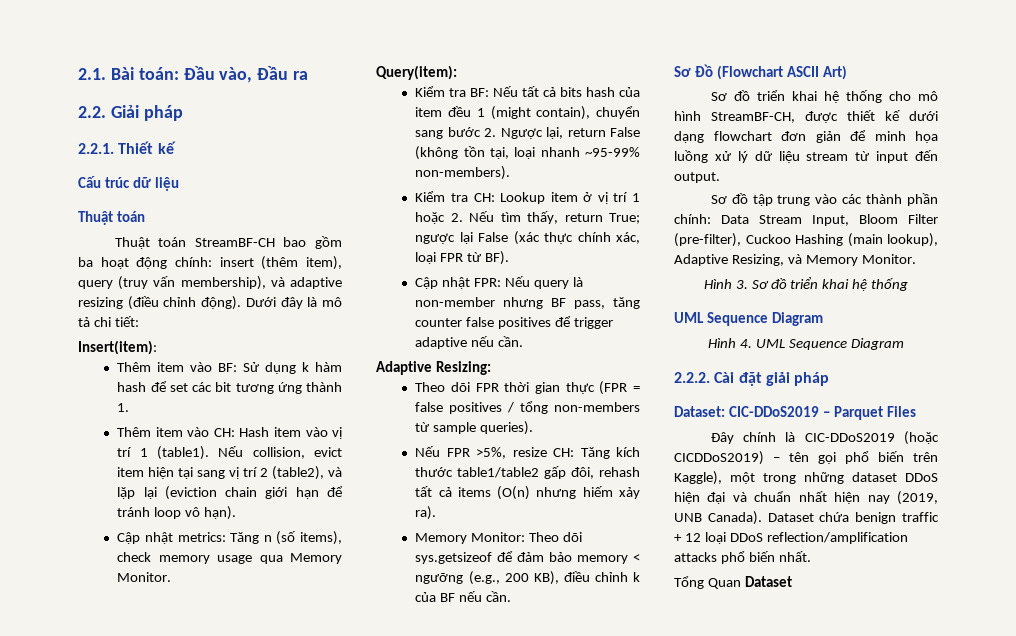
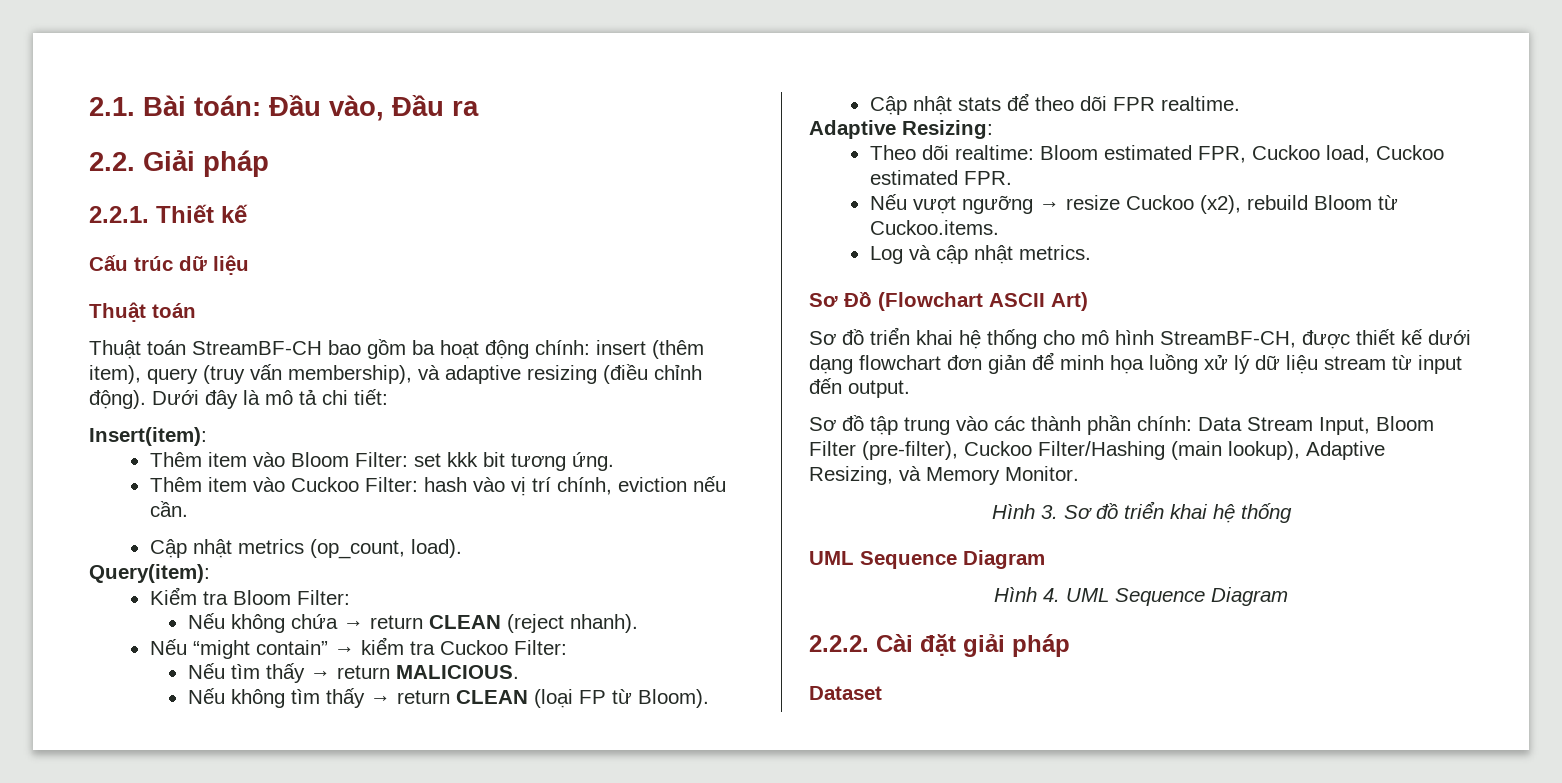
[218,362,343,374] [117,381,342,394] [117,403,130,412] [117,427,342,439] [117,446,342,460] [117,466,342,480] [117,486,343,500] [117,506,237,520] [117,531,342,545] [117,552,342,564] [117,572,172,582] [376,65,457,80] [415,86,640,97] [415,106,640,120] [415,127,640,139] [415,146,640,160] [415,166,511,180] [415,191,640,204] [415,211,640,224] [415,231,640,245] [415,251,510,265] [415,276,584,289] [415,297,640,309] [415,316,614,329] [415,336,524,349] [376,361,491,375] [415,381,640,395] [415,401,640,414] [415,421,534,435] [415,446,640,459] [415,466,640,479] [415,486,640,500] [415,506,437,520] [415,532,583,544] [415,551,640,564] [415,571,640,585] [415,591,512,602] BF: Sử dụng k hàm hash để set các bit tương ứng thành 1. // Thêm item vào CH: Hash item vào vị trí 1 (table1). Nếu collision, evict item hiện tại sang vị trí 2 (table2), và lặp lại (eviction chain giới hạn để tránh loop vô hạn). // Cập nhật metrics: Tăng n (số items), check memory usage qua Memory Monitor. // Query(item): // Kiểm tra BF: Nếu tất cả bits hash của item đều 1 (might contain), chuyển sang bước 2. Ngược lại, return False (không tồn tại, loại nhanh ~95-99% non-members). // Kiểm tra CH: Lookup item ở vị trí 1 hoặc 2. Nếu tìm thấy, return True; ngược lại False (xác thực chính xác, loại FPR từ BF). // Cập nhật FPR: Nếu query là non-member nhưng BF pass, tăng counter false positives để trigger adaptive nếu cần. // Adaptive Resizing: // Theo dõi FPR thời gian thực (FPR = false positives / tổng non-members từ sample queries). // Nếu FPR >5%, resize CH: Tăng kích thước table1/table2 gấp đôi, rehash tất cả items (O(n) nhưng hiếm xảy ra). // Memory Monitor: Theo dõi sys.getsizeof để đảm bảo memory < ngưỡng (e.g., 200 KB), điều chỉnh k của BF nếu cần. -> [290,452,614,471] [149,476,726,496] [149,501,188,517] [149,539,462,559] [89,564,210,583] [149,587,350,605] [187,613,638,633] [149,637,567,659] [187,663,519,683] [187,688,709,708] [869,93,1240,115] [809,120,993,139] [869,145,1444,163] [869,170,1012,185] [869,194,1398,214] [869,220,999,235] [869,245,1091,264] Bloom Filter: set kkk bit tương ứng. // Thêm item vào Cuckoo Filter: hash vào vị trí chính, eviction nếu cần. // Cập nhật metrics (op_count, load). // Query(item): // Kiểm tra Bloom Filter: // Nếu không chứa → return CLEAN (reject nhanh). // Nếu “might contain” → kiểm tra Cuckoo Filter: // Nếu tìm thấy → return MALICIOUS. // Nếu không tìm thấy → return CLEAN (loại FP từ Bloom). // Cập nhật stats để theo dõi FPR realtime. // Adaptive Resizing: // Theo dõi realtime: Bloom estimated FPR, Cuckoo load, Cuckoo estimated FPR. // Nếu vượt ngưỡng → resize Cuckoo (x2), rebuild Bloom từ Cuckoo.items. // Log và cập nhật metrics.
[795,234,843,246] Hashing -> [1038,441,1165,460] Filter/Hashing
[674,406,916,420] [710,431,939,445] [674,451,938,465] [674,471,938,485] [674,491,938,505] [674,511,939,525] [674,532,908,544] [674,551,811,564] [674,576,741,589] Dataset: CIC-DDoS2019 – Parquet Files // Đây chính là CIC-DDoS2019 (hoặc CICDDoS2019) – tên gọi phổ biến trên Kaggle), một trong những dataset DDoS hiện đại và chuẩn nhất hiện nay (2019, UNB Canada). Dataset chứa benign traffic + 12 loại DDoS reflection/amplification attacks phổ biến nhất. // Tổng Quan -> (1070, 645) none

